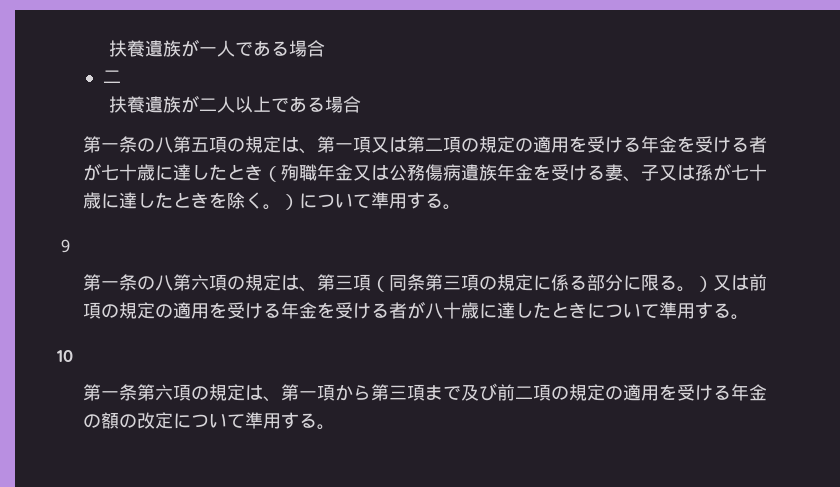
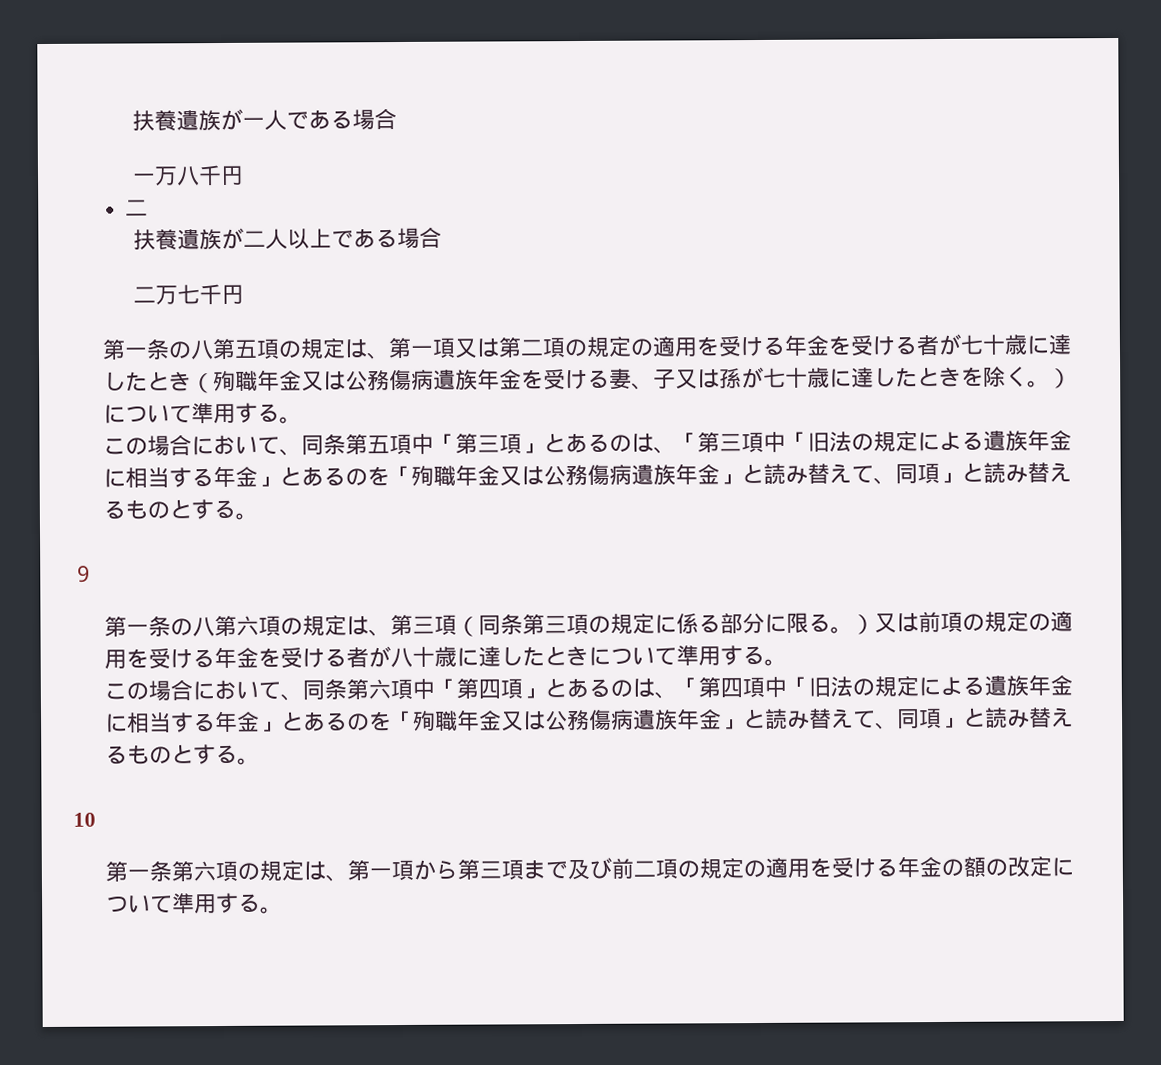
(325, 48) none -> [132,164,245,187] // 一万八千円
(361, 104) none -> [133,283,245,306] // 二万七千円
(461, 207) none -> [102,429,1072,457] [102,462,1072,488] [102,499,258,520] // この場合において、同条第五項中「第三項」とあるのは、「第三項中「旧法の規定による遺族年金に相当する年金」とあるのを「殉職年金又は公務傷病遺族年金」と読み替えて、同項」と読み替えるものとする。
(749, 317) none -> [103,674,1073,702] [104,707,1074,733] [104,744,260,765] // この場合において、同条第六項中「第四項」とあるのは、「第四項中「旧法の規定による遺族年金に相当する年金」とあるのを「殉職年金又は公務傷病遺族年金」と読み替えて、同項」と読み替えるものとする。

